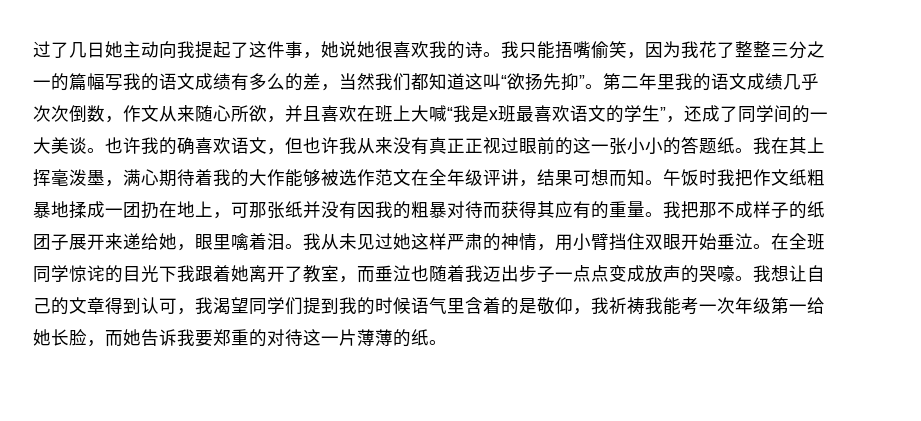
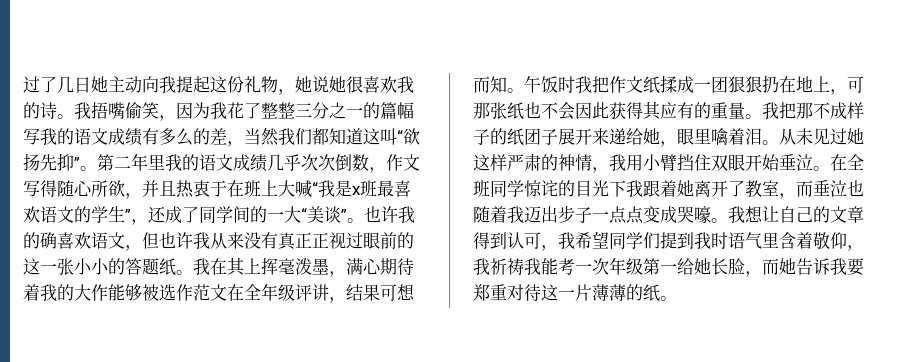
[231,41,303,58] 了这件事 -> [210,76,278,93] 这份礼物
[519,41,555,59] 只能 -> (91, 110) none
[159,105,195,122] 从来 -> [23,180,57,197] 写得
[321,105,357,122] 喜欢 -> [176,180,227,198] 热衷于
[51,137,87,154] 美谈 -> [301,206,347,223] “美谈”
[807,169,825,186] [33,201,69,218] 粗暴地 -> (660, 85) none
(141, 210) none -> [728,76,762,93] 狠狠
[303,201,501,219] 并没有因我的粗暴对待而 -> [524,102,609,120] 也不会因此
[303,233,321,250] 我 -> (779, 142) none
(555, 247) none -> [609,154,626,171] 我
[645,265,699,283] 放声的 -> (677, 214) none
[213,297,231,315] 渴 -> [575,232,592,249] 希
[357,297,411,315] 的时候 -> [711,232,728,249] 时
[501,297,537,315] 的是 -> (813, 240) none
[249,329,267,347] 的 -> (507, 292) none

